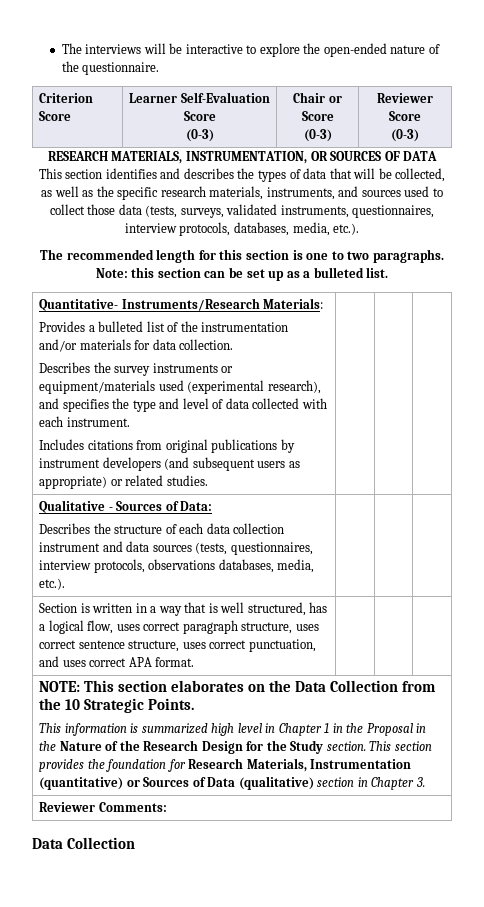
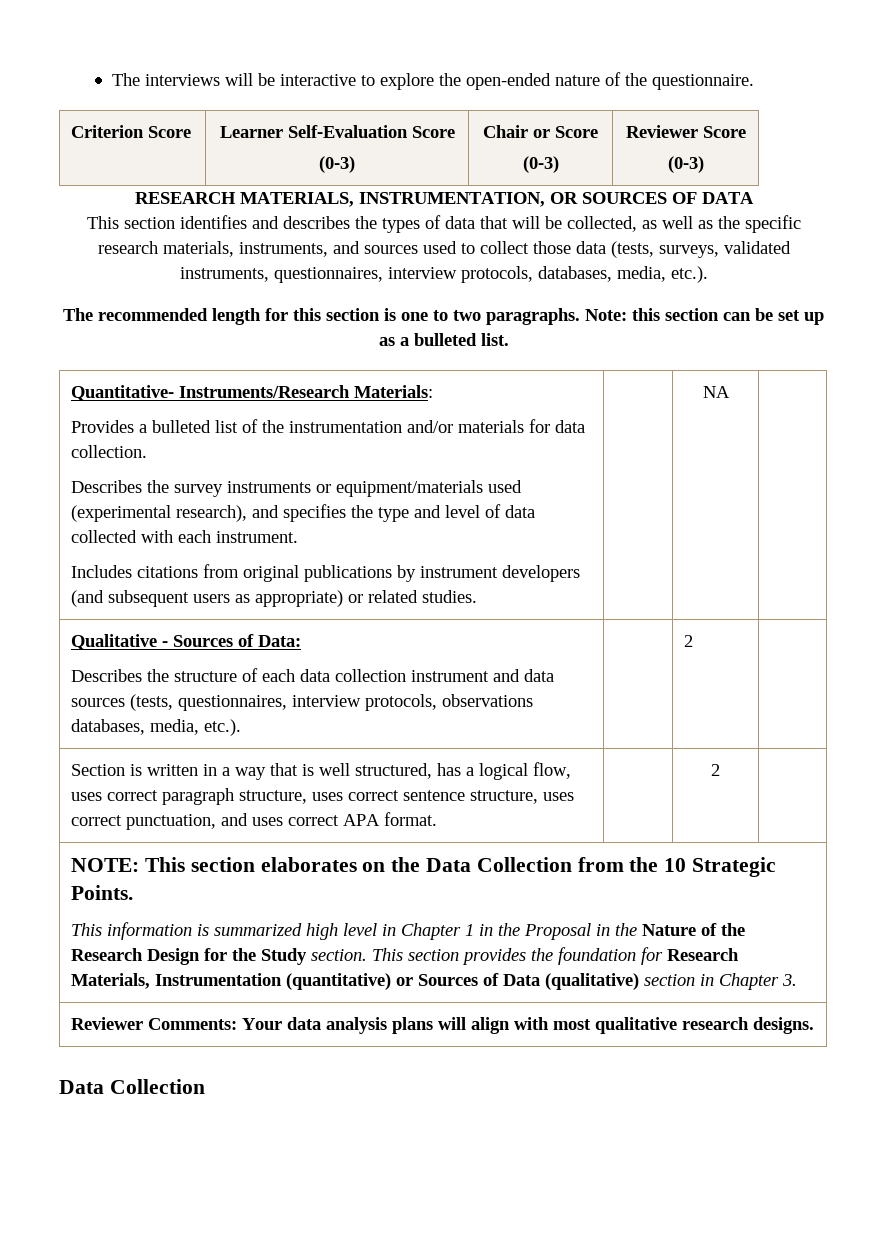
(208, 480) none -> [702,386,730,398] NA
(66, 584) none -> [684,635,694,647] 2
(195, 662) none -> [711,764,720,776] 2
(167, 807) none -> [242,1017,815,1034] Your data analysis plans will align with most qualitative research designs.

